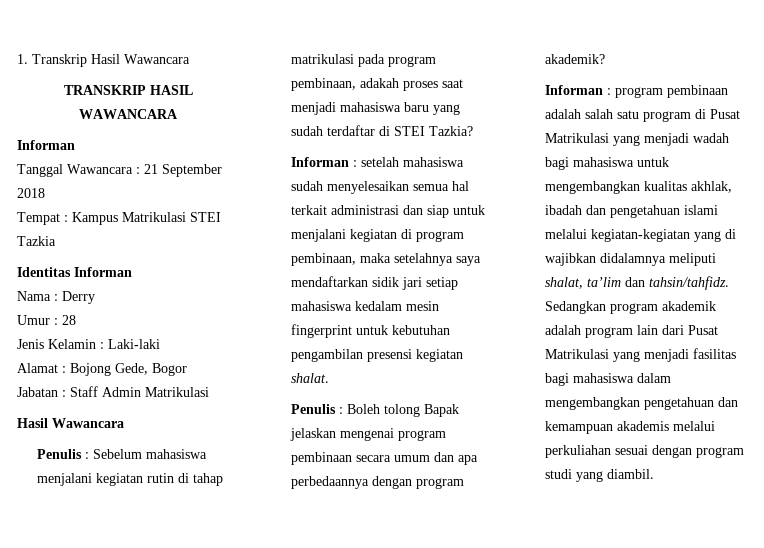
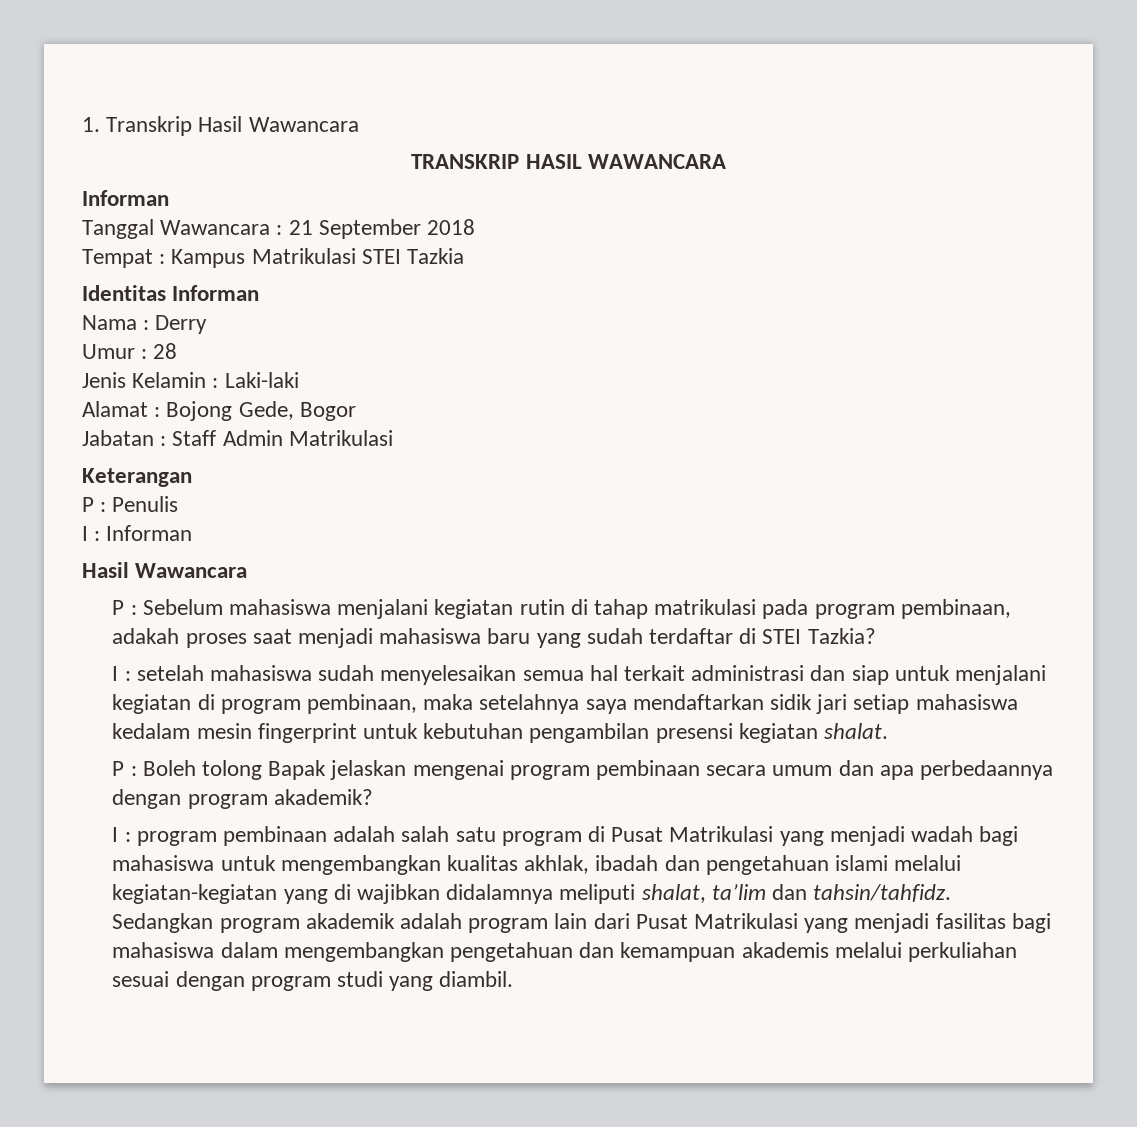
[17,418,124,428] [36,449,82,459] // Hasil Wawancara // Penulis -> [82,468,192,487] [82,496,179,512] [82,525,193,541] [82,562,248,578] [112,600,125,615] // Keterangan // P : Penulis // I : Informan // Hasil Wawancara // P
[290,157,349,167] Informan -> [112,666,119,681] I
[290,404,336,414] Penulis -> [112,761,125,776] P
[544,85,603,95] Informan -> [112,827,119,842] I

